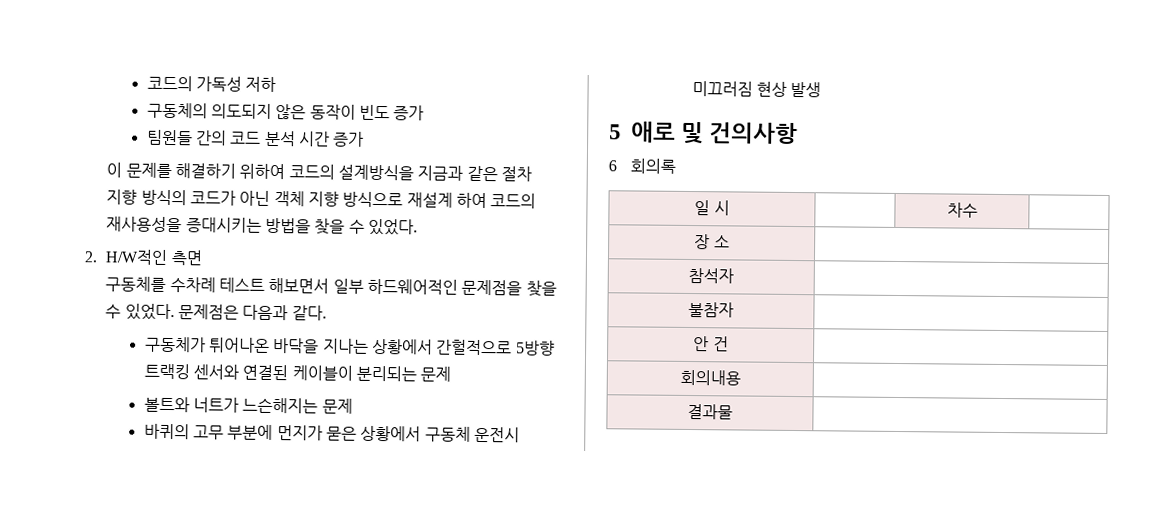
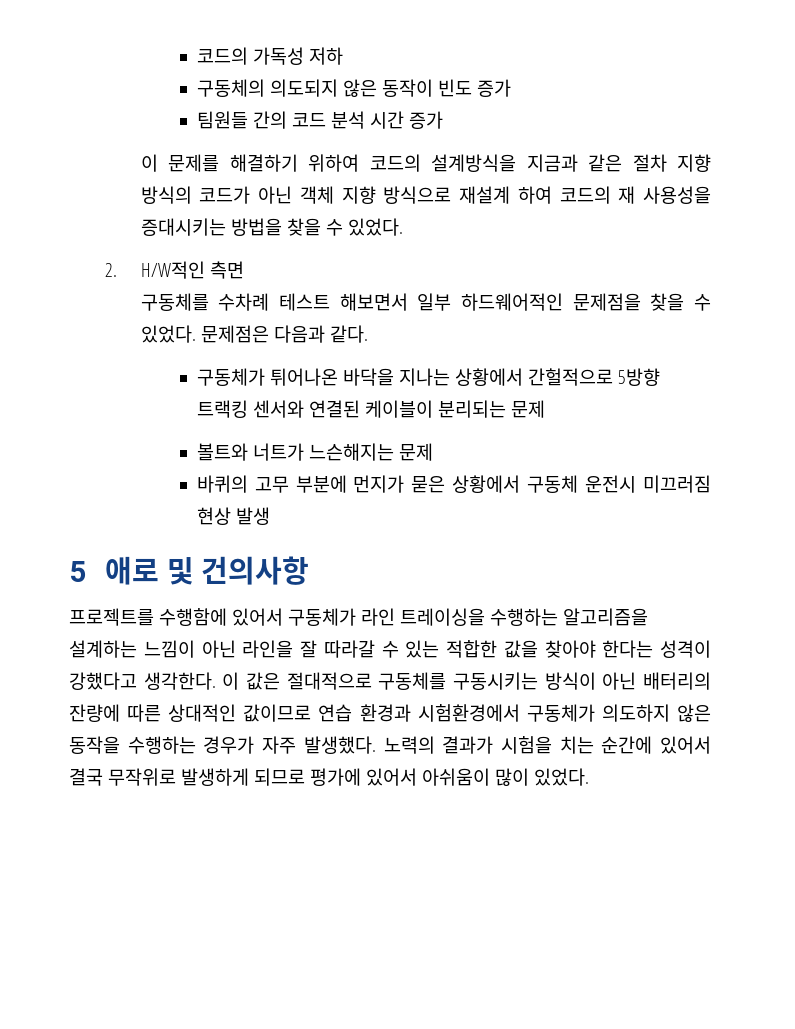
[106,216,183,233] 재사용성을 -> [618,186,711,204] 재 사용성을
[608,158,676,174] [694,200,730,216] [946,202,978,218] [694,234,730,250] [688,267,734,284] [688,301,734,318] [693,336,729,352] [679,369,741,386] [687,403,733,420] 6 회의록 // 일 시 | | 차수 | // 장 소 | // 참석자 | // 불참자 | // 안 건 | // 회의내용 | // 결과물 | -> [69,608,648,626] [69,640,711,658] [69,672,711,690] [69,704,711,722] [69,736,711,754] [69,768,589,786] 프로젝트를 수행함에 있어서 구동체가 라인 트레이싱을 수행하는 알고리즘을 설계하는 느낌이 아닌 라인을 잘 따라갈 수 있는 적합한 값을 찾아야 한다는 성격이 강했다고 생각한다. 이 값은 절대적으로 구동체를 구동시키는 방식이 아닌 배터리의 잔량에 따른 상대적인 값이므로 연습 환경과 시험환경에서 구동체가 의도하지 않은 동작을 수행하는 경우가 자주 발생했다. 노력의 결과가 시험을 치는 순간에 있어서 결국 무작위로 발생하게 되므로 평가에 있어서 아쉬움이 많이 있었다.

